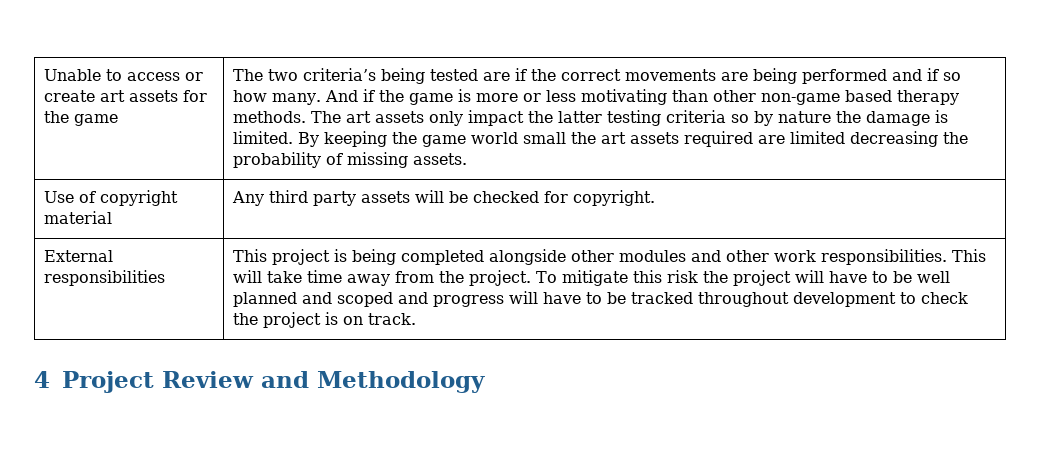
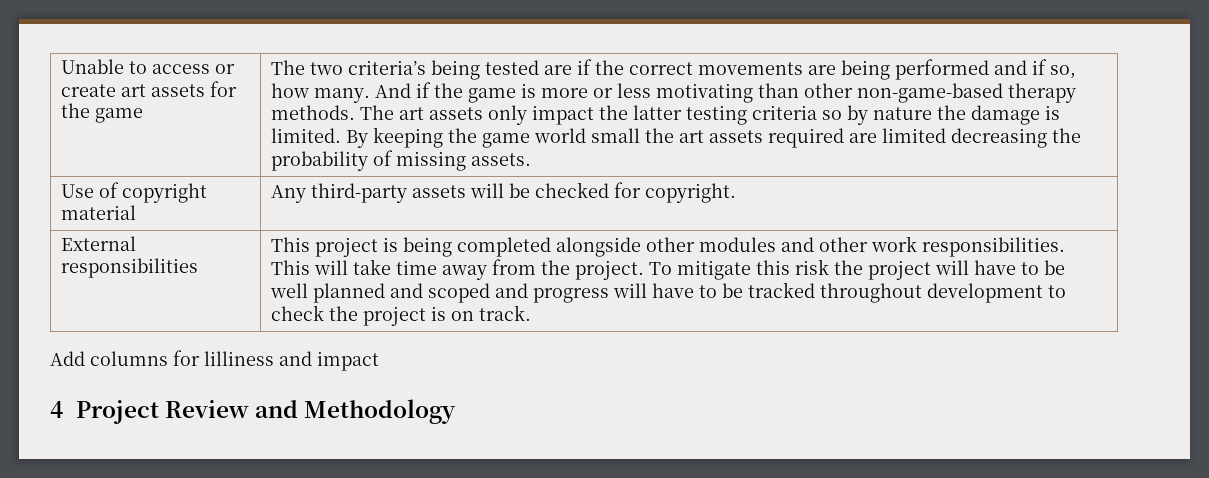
[942,72,961,81] so -> [1050,65,1077,79] so,
[760,90,892,105] non-game based -> [857,83,1004,103] non-game-based
[268,190,356,206] third party -> [311,183,408,203] third-party
(416, 319) none -> [50,350,379,371] // Add columns for lilliness and impact

